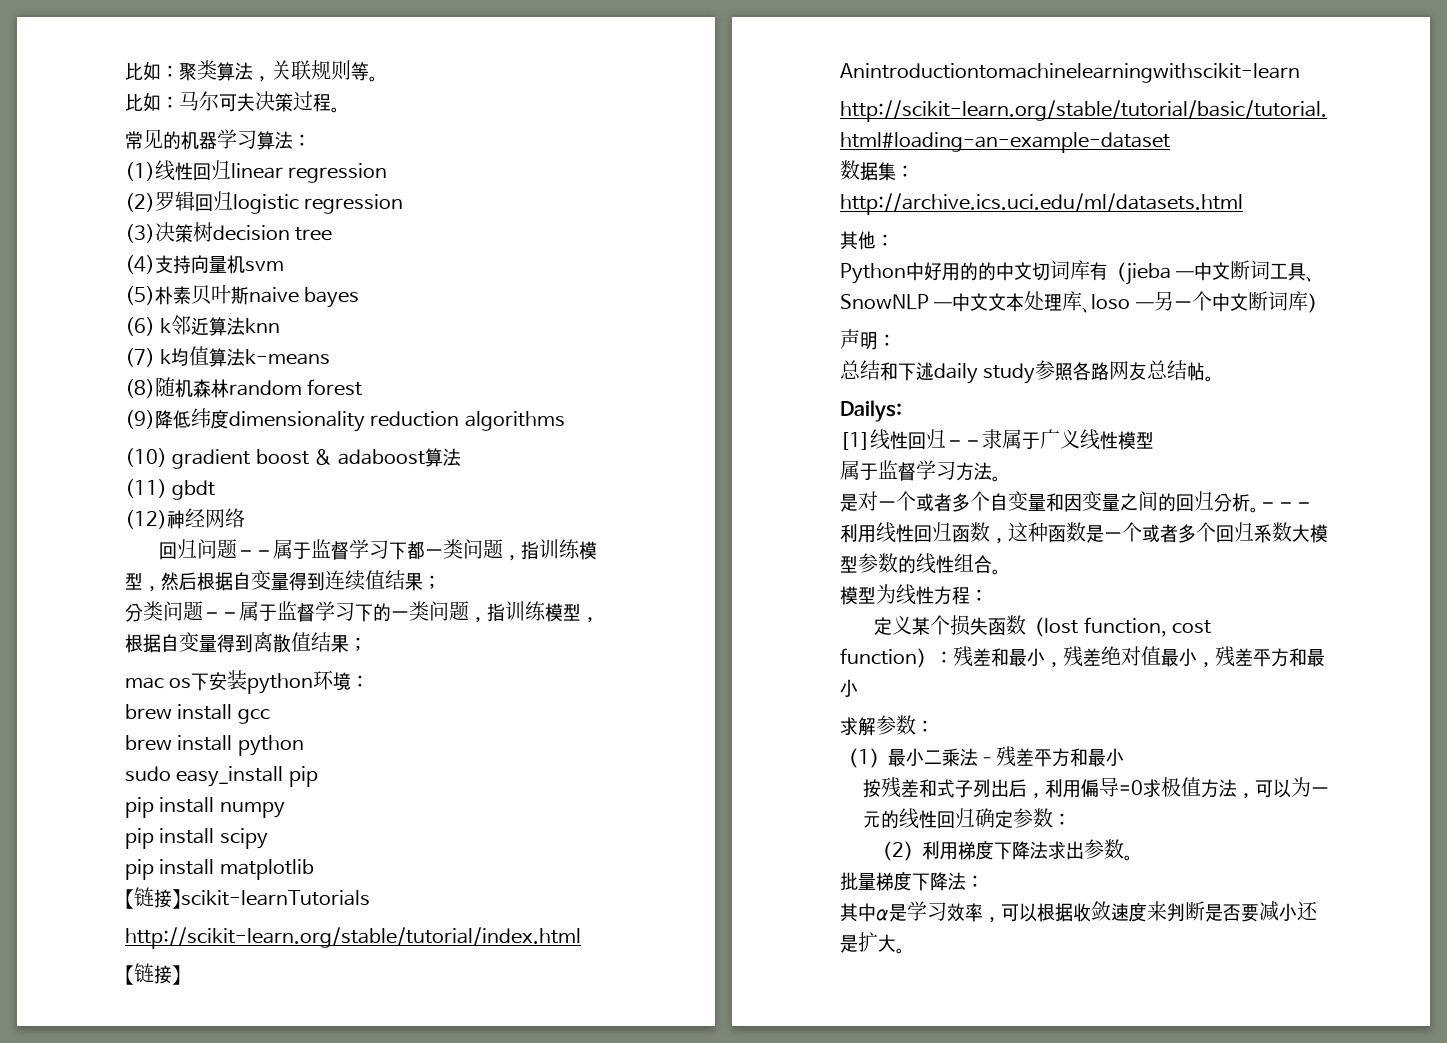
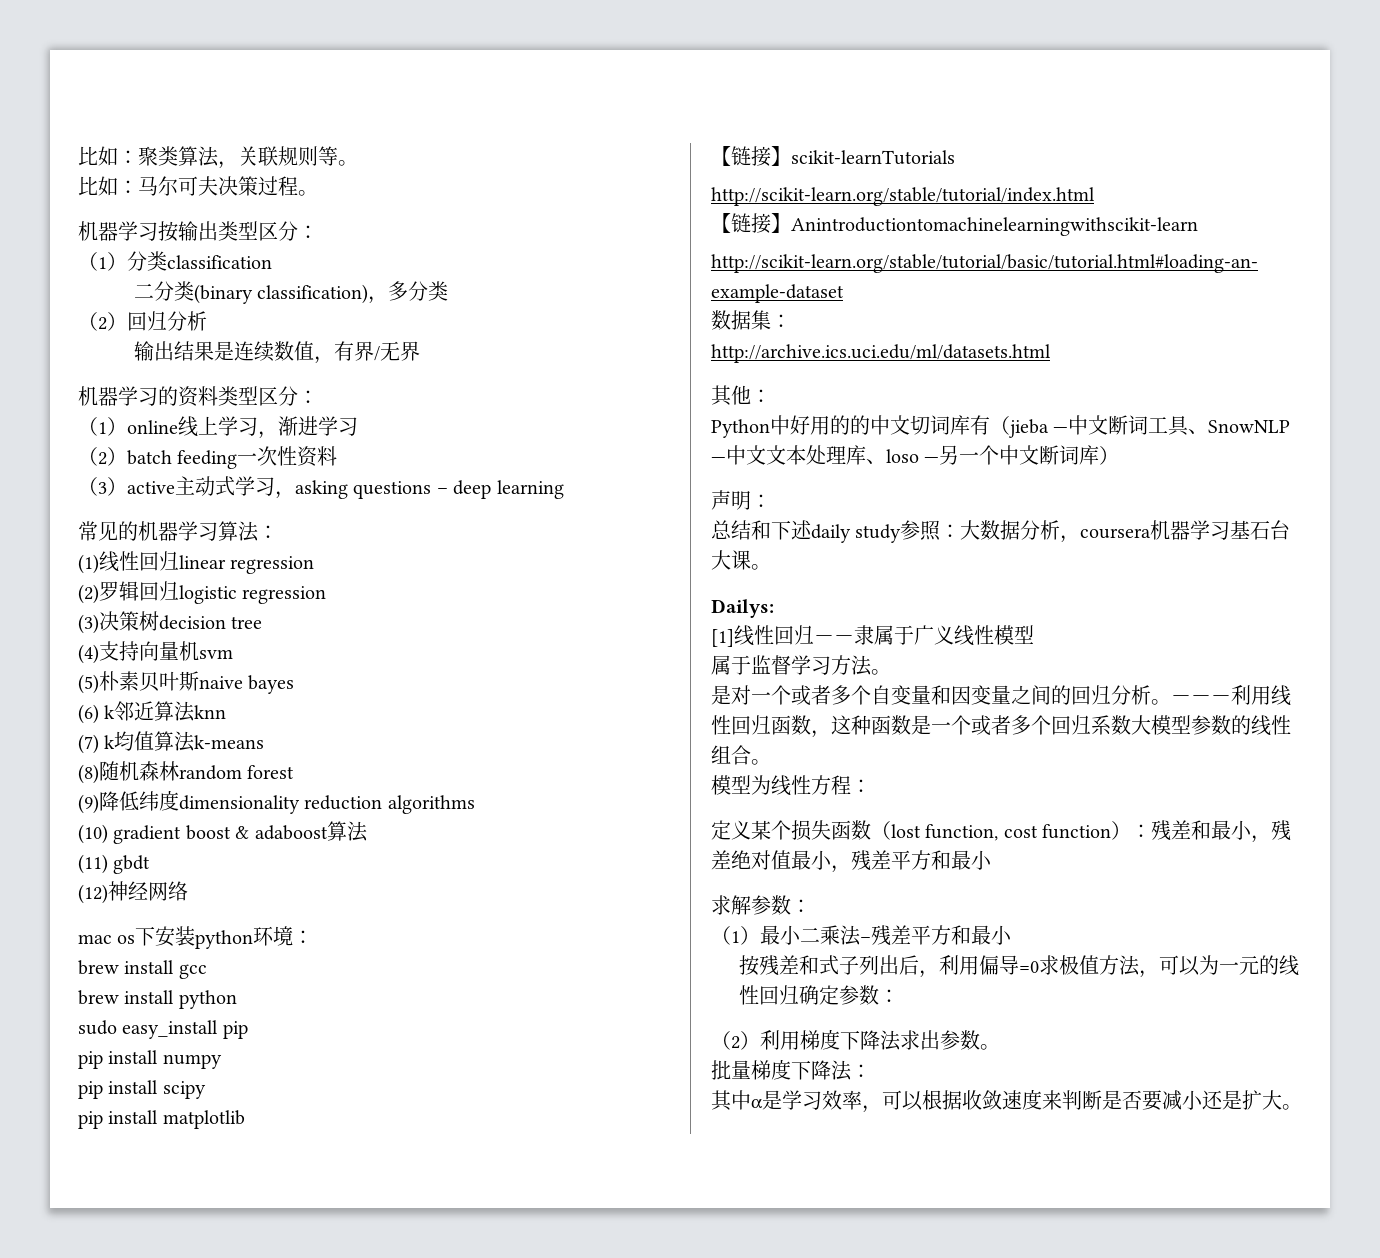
(340, 110) none -> [78,221,318,242] [78,251,272,271] [133,281,449,304] [78,311,207,331] [133,341,420,364] [78,386,318,407] [78,416,358,439] [78,446,338,469] [78,476,564,499] // 机器学习按输出类型区分： // （1）分类classification // 二分类(binary classification)，多分类 // （2）回归分析 // 输出结果是连续数值，有界/无界 // 机器学习的资料类型区分： // （1）online线上学习，渐进学习 // （2）batch feeding一次性资料 // （3）active主动式学习，asking questions – deep learning
[159,539,598,561] [125,570,441,592] [125,601,599,623] [125,632,367,653] // 回归问题－－属于监督学习下都一类问题，指训练模型，然后根据自变量得到连续值结果； // 分类问题－－属于监督学习下的一类问题，指训练模型，根据自变量得到离散值结果； -> (188, 891) none
[1073,360,1206,381] 各路网友总结帖 -> [940,520,1291,543] [711,550,751,570] ：大数据分析，coursera机器学习基石台大课

